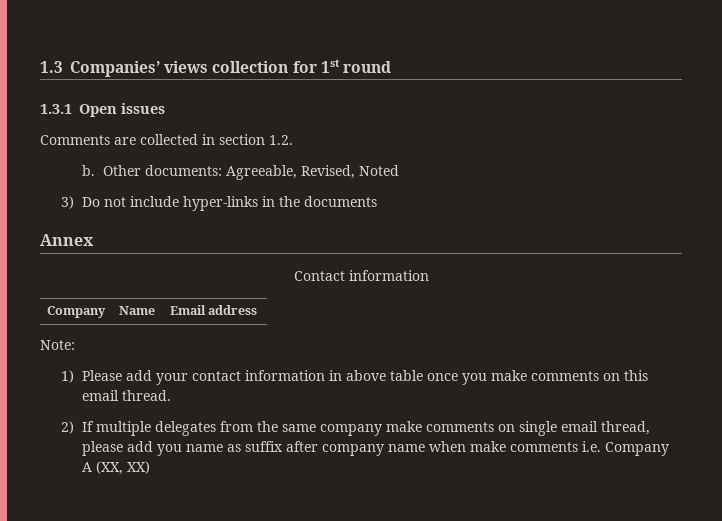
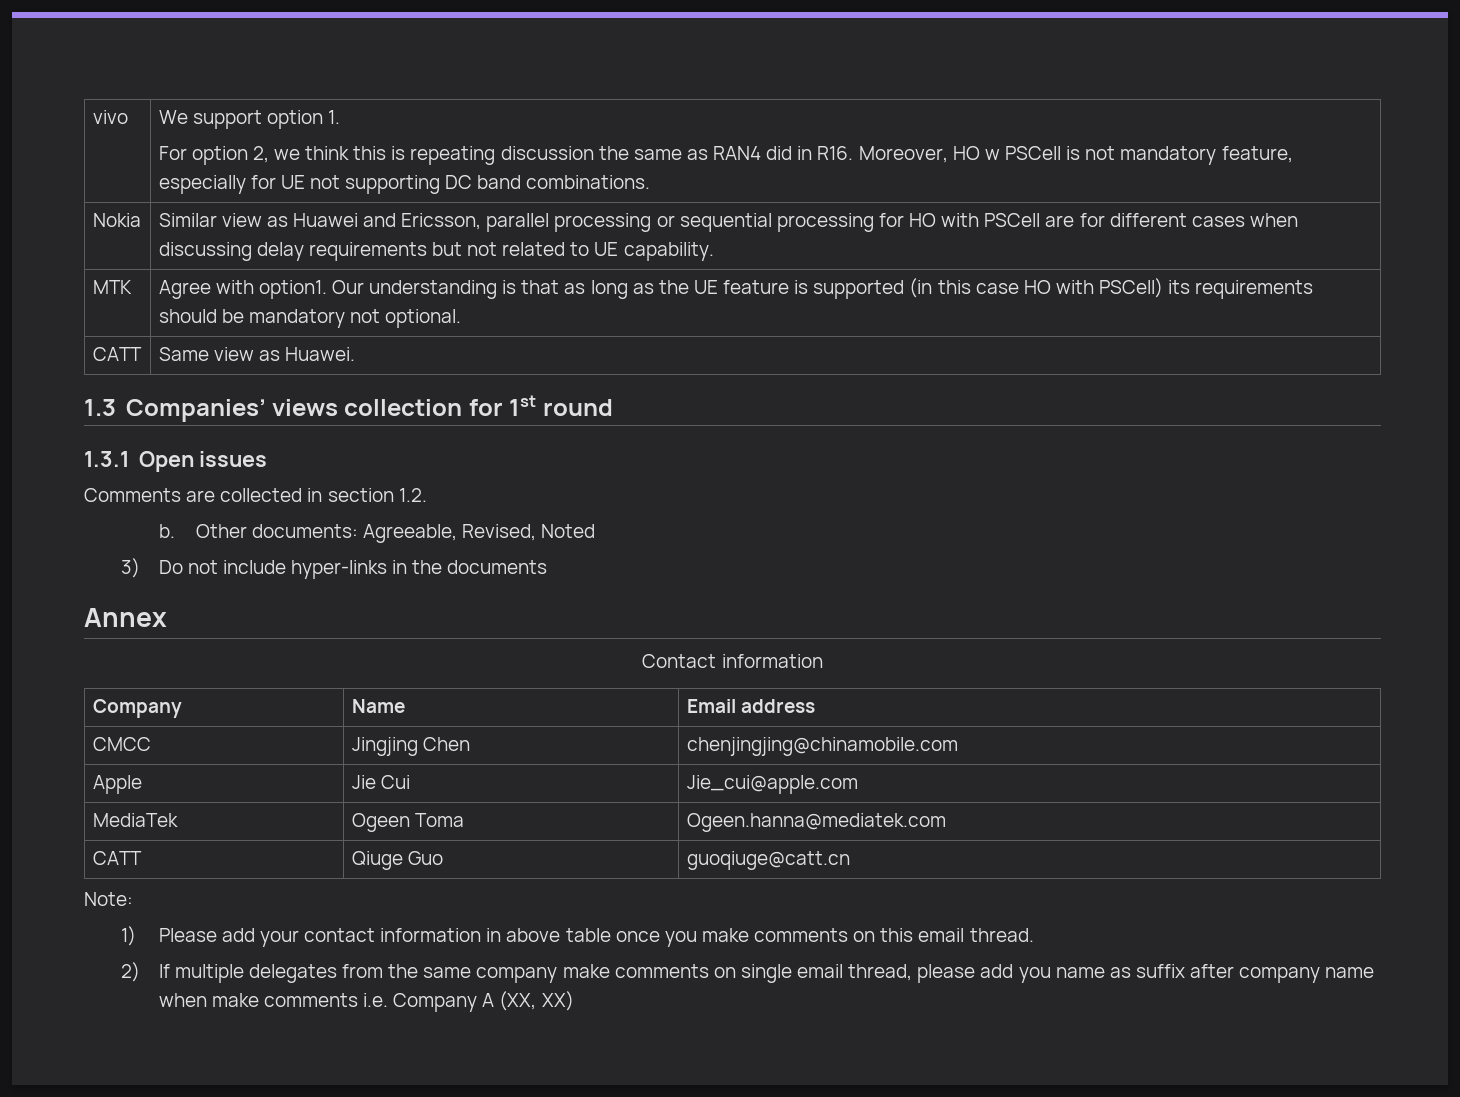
(40, 67) none -> [92,110,128,124] [158,110,340,129] [158,146,1293,165] [158,175,651,194] [92,213,141,227] [158,213,1298,232] [158,242,714,261] [92,280,132,294] [158,278,1314,299] [158,309,462,328] [92,347,142,361] [158,347,355,361] vivo | We support option 1. // For option 2, we think this is repeating discussion the same as RAN4 did in R16. Moreover, HO w PSCell is not mandatory feature, especially for UE not supporting DC band combinations. // Nokia | Similar view as Huawei and Ericsson, parallel processing or sequential processing for HO with PSCell are for different cases when discussing delay requirements but not related to UE capability. // MTK | Agree with option1. Our understanding is that as long as the UE feature is supported (in this case HO with PSCell) its requirements should be mandatory not optional. // CATT | Same view as Huawei. //
(258, 310) none -> [92,737,151,751] [351,737,470,756] [686,737,958,756] [92,775,142,794] [351,775,410,789] [686,775,858,794] [92,813,178,827] [351,813,464,832] [686,813,946,832] [92,851,142,865] [351,851,443,870] [686,851,850,870] // CMCC | Jingjing Chen | chenjingjing@chinamobile.com // Apple | Jie Cui | Jie_cui@apple.com // MediaTek | Ogeen Toma | Ogeen.hanna@mediatek.com // CATT | Qiuge Guo | guoqiuge@catt.cn

